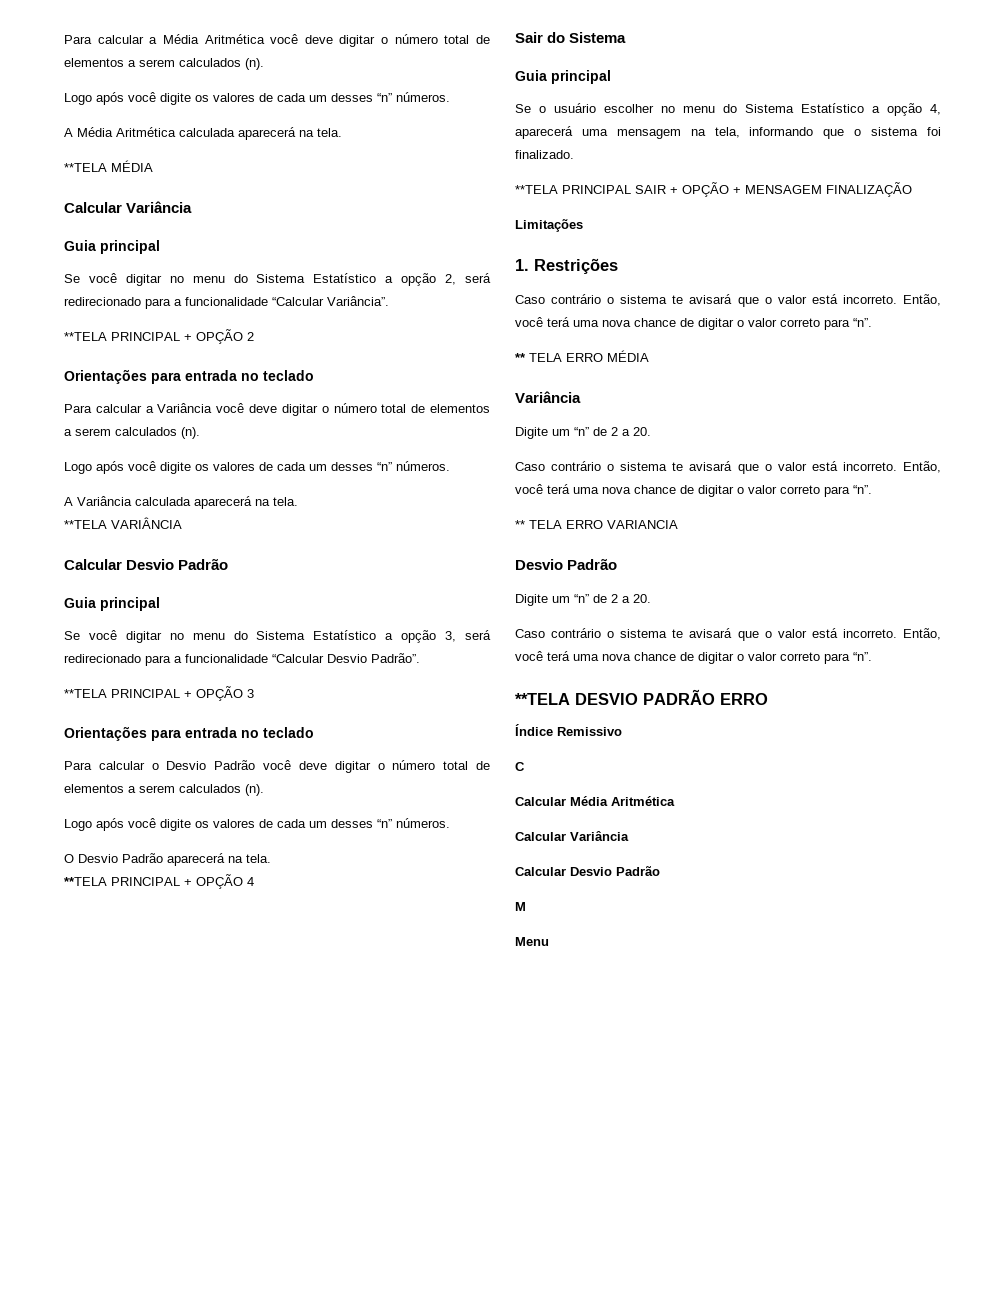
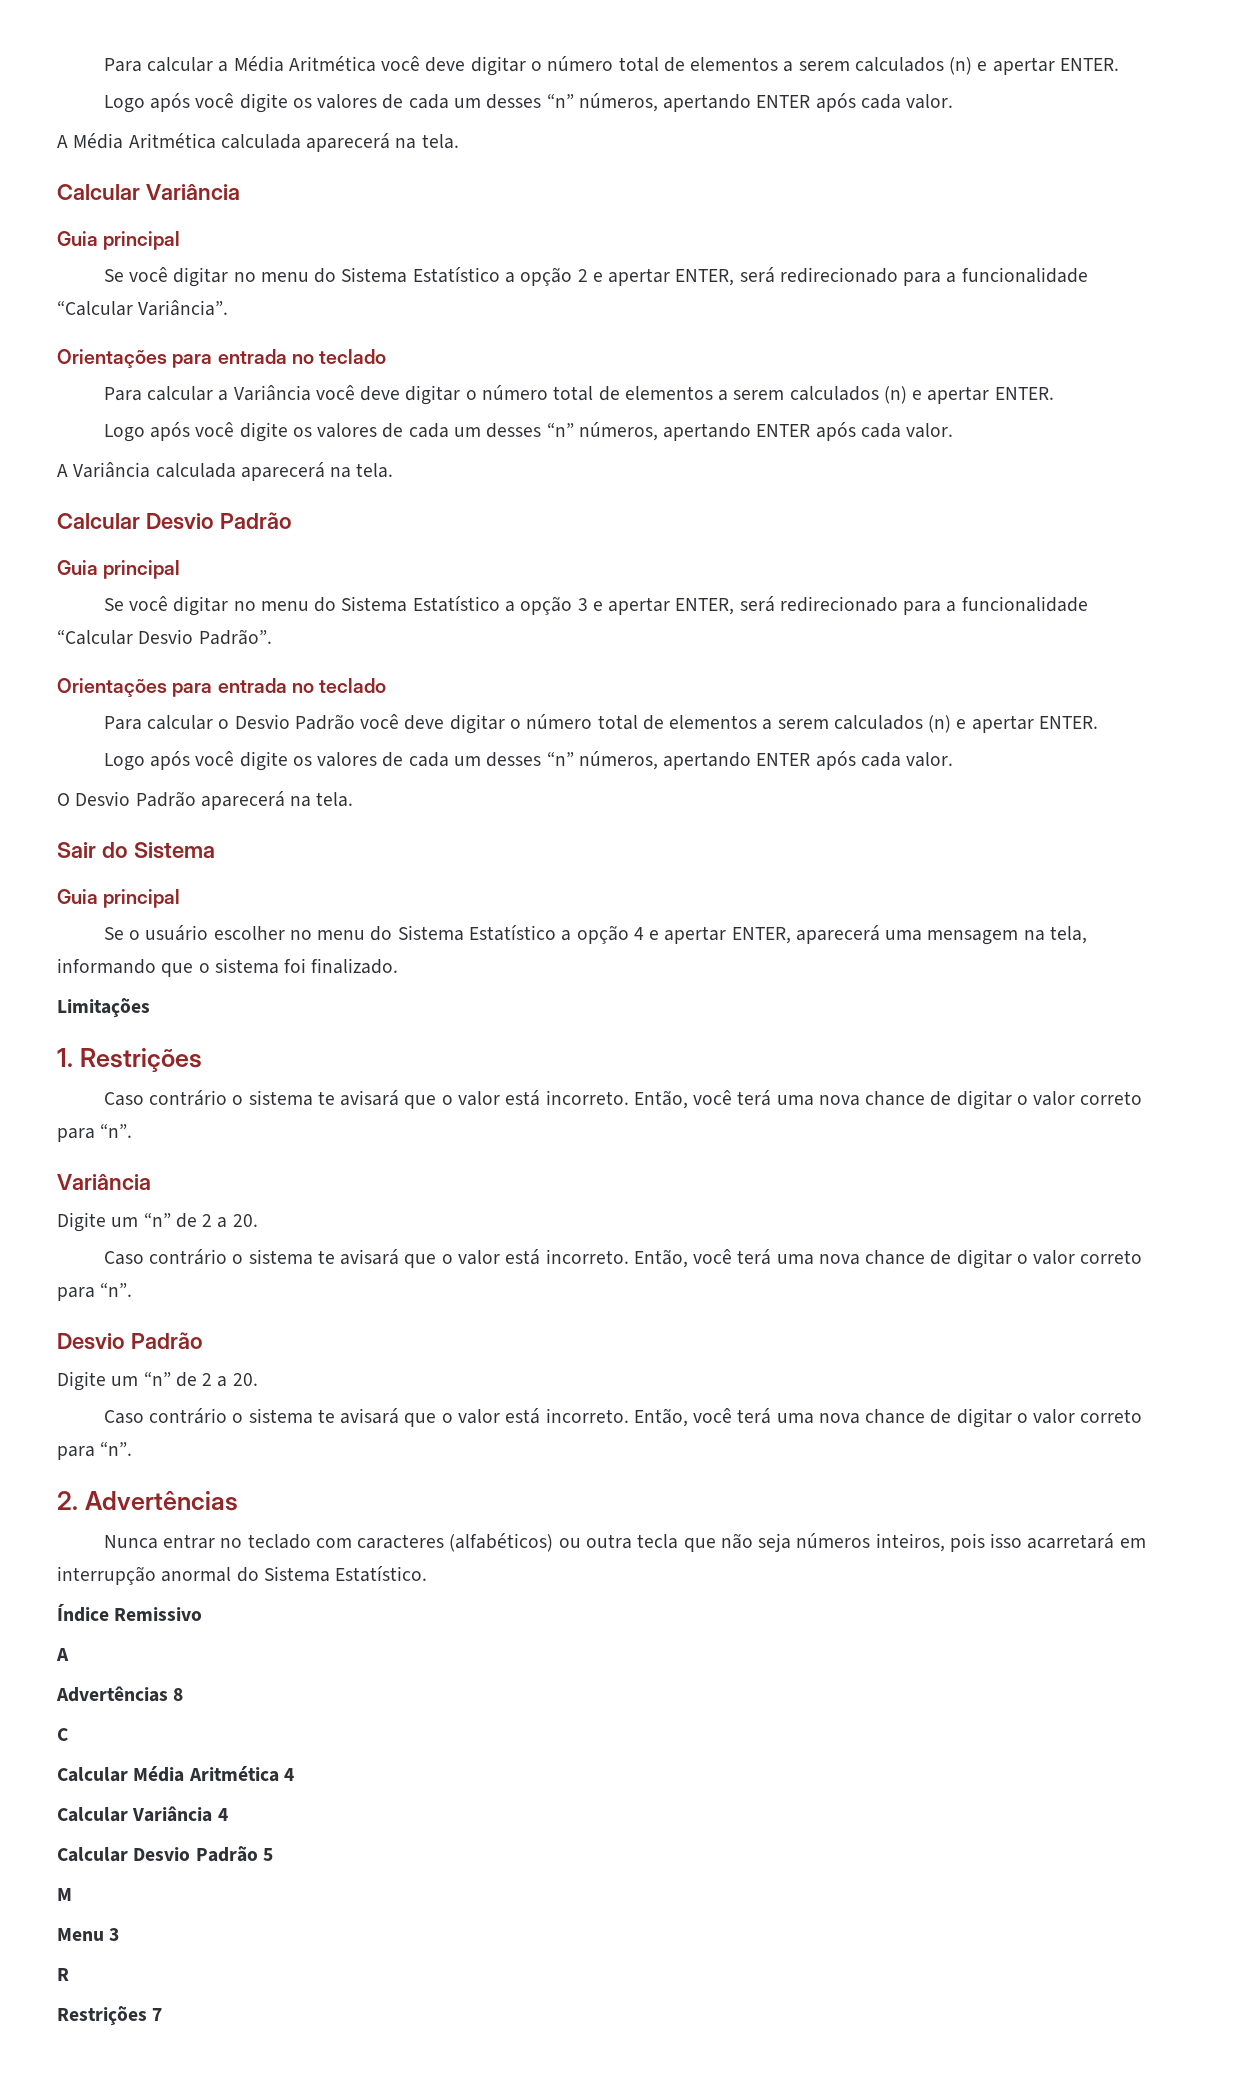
[245,58,264,70] (n). -> [949,57,1119,75] (n) e apertar ENTER.
[396,92,450,102] números. -> [578,93,954,112] números, apertando ENTER após cada valor.
[64,160,153,172] // **TELA MÉDIA -> (459, 141) none
[445,274,457,285] 2, -> [577,268,735,286] 2 e apertar ENTER,
[64,329,254,344] // **TELA PRINCIPAL + OPÇÃO 2 -> (229, 308) none
[181,427,200,439] (n). -> [883,386,1054,404] (n) e apertar ENTER.
[396,461,450,471] números. -> [578,422,954,441] números, apertando ENTER após cada valor.
[64,517,182,529] // **TELA VARIÂNCIA -> (394, 470) none
[445,631,457,642] 3, -> [577,597,735,615] 3 e apertar ENTER,
[64,686,254,701] // **TELA PRINCIPAL + OPÇÃO 3 -> (272, 637) none
[245,784,264,796] (n). -> [928,715,1098,733] (n) e apertar ENTER.
[396,818,450,828] números. -> [578,751,954,770] números, apertando ENTER após cada valor.
[64,874,254,889] // **TELA PRINCIPAL + OPÇÃO 4 -> (354, 799) none
[930,104,941,115] 4, -> [633,926,791,944] 4 e apertar ENTER,
[515,182,912,197] // **TELA PRINCIPAL SAIR + OPÇÃO + MENSAGEM FINALIZAÇÃO -> (399, 966) none
[515,350,649,362] // ** TELA ERRO MÉDIA -> (133, 1130) none
[515,520,678,529] // ** TELA ERRO VARIANCIA -> (133, 1289) none
[515,689,768,705] **TELA DESVIO PADRÃO ERRO -> [57,1491,238,1511] [103,1533,1146,1552] [57,1566,428,1585] 2. Advertências // Nunca entrar no teclado com caracteres (alfabéticos) ou outra tecla que não seja números inteiros, pois isso acarretará em interrupção anormal do Sistema Estatístico.
(622, 731) none -> [56,1648,69,1661] [56,1686,184,1702] // A // Advertências 8
[515,831,629,841] [515,866,660,876] // Calcular Variância // Calcular Desvio Padrão -> [283,1768,294,1781] [57,1806,228,1822] [57,1846,273,1862] 4 // Calcular Variância 4 // Calcular Desvio Padrão 5
(549, 941) none -> [109,1928,120,1941] [57,1968,69,1981] [57,2006,163,2026] 3 // R // Restrições 7

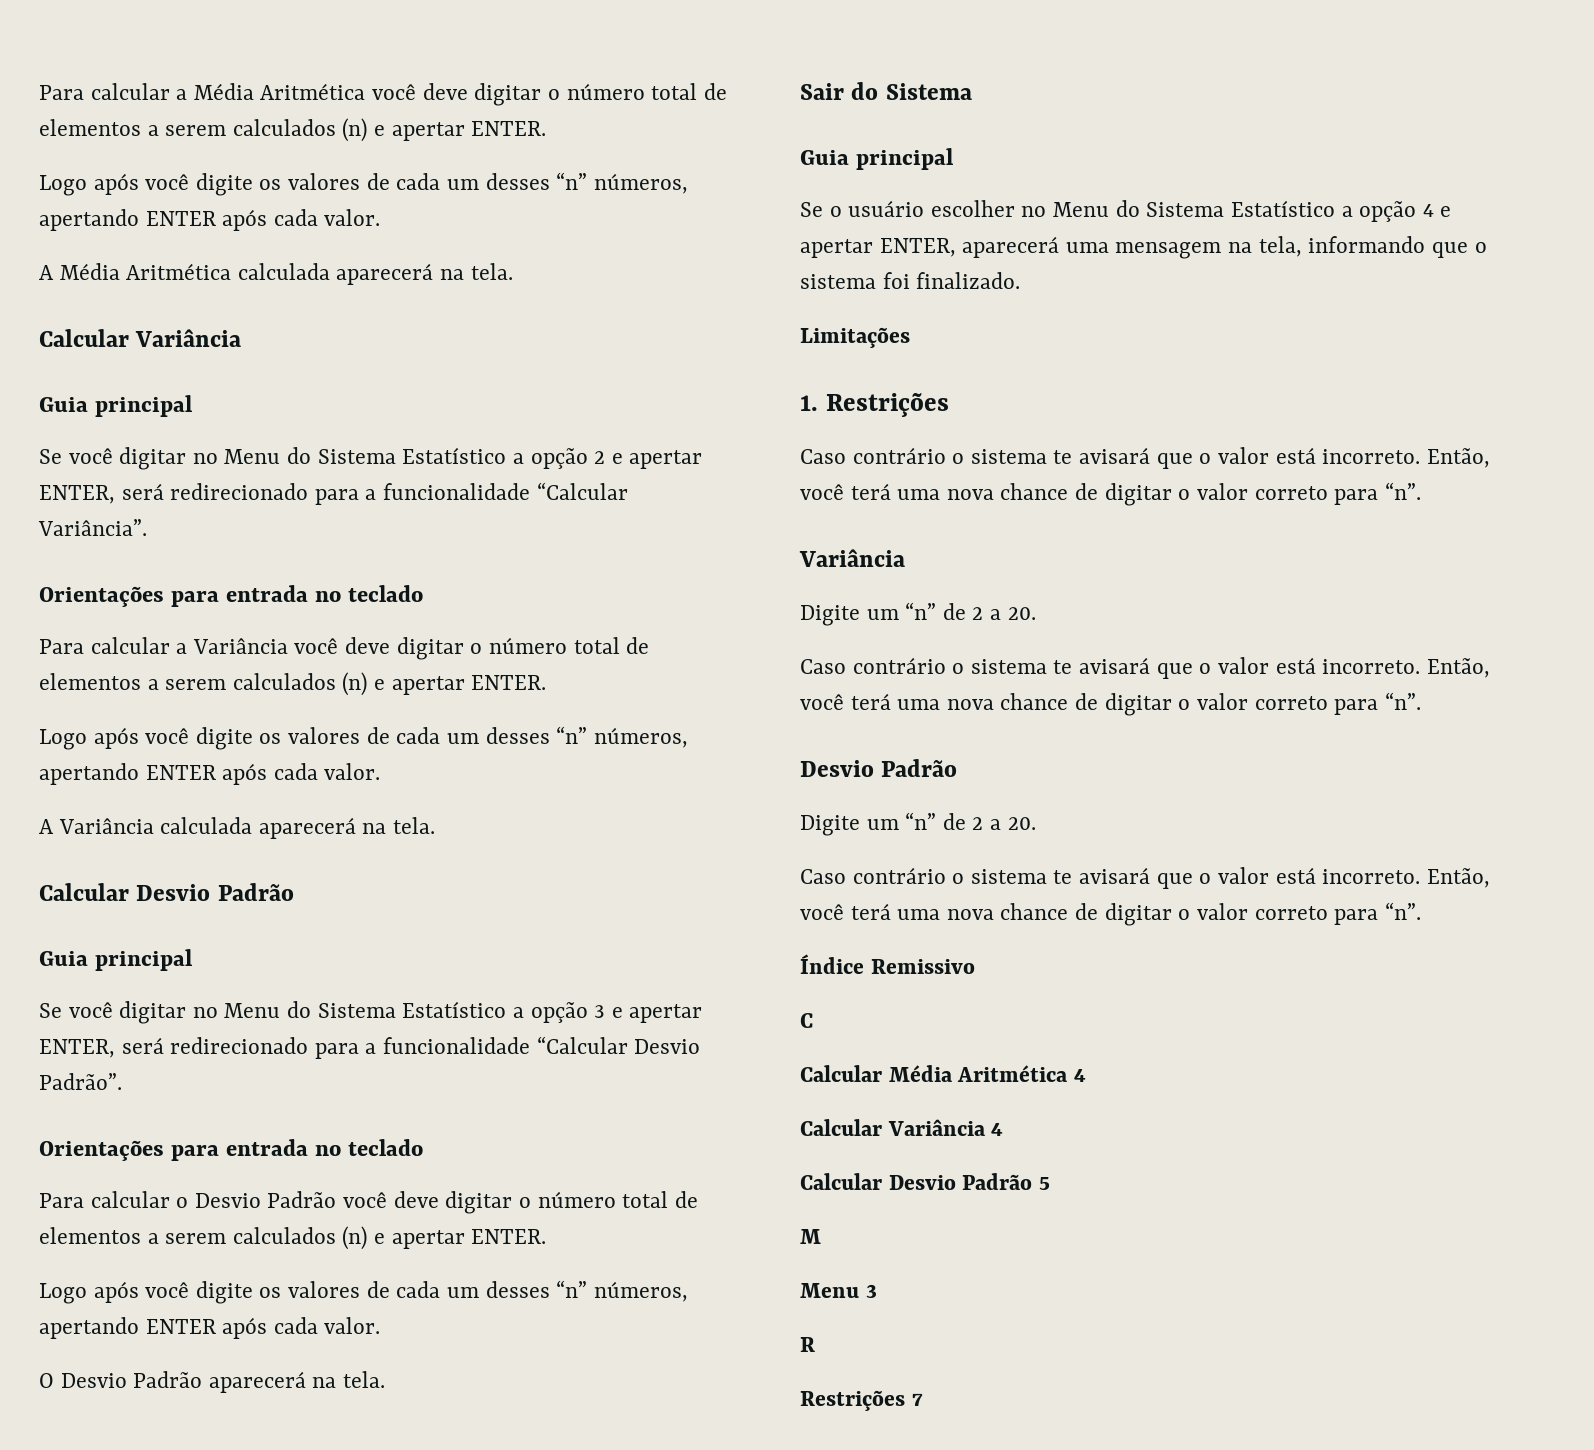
[260,272,309,282] menu -> [224,449,281,464] Menu
[260,601,309,611] menu -> [224,1003,281,1018] Menu
[317,930,366,940] menu -> [1053,202,1110,217] Menu
[57,1491,238,1511] [103,1533,1146,1552] [57,1566,428,1585] // 2. Advertências // Nunca entrar no teclado com caracteres (alfabéticos) ou outra tecla que não seja números inteiros, pois isso acarretará em interrupção anormal do Sistema Estatístico. -> (1421, 911) none
[56,1648,69,1661] [56,1686,184,1702] // A // Advertências 8 -> (975, 966) none

